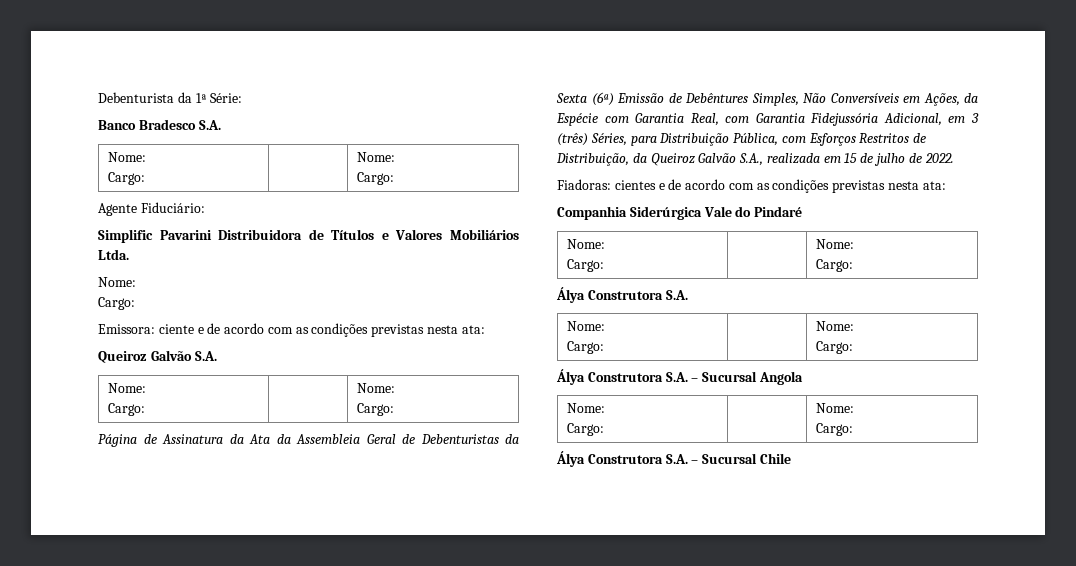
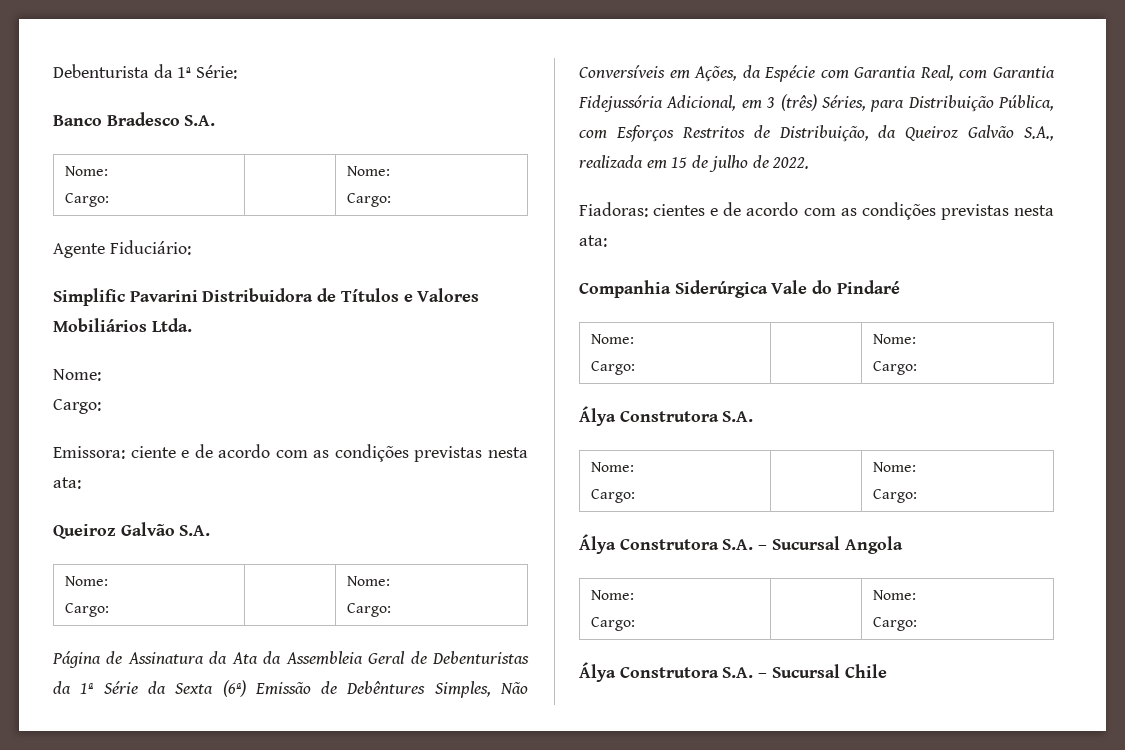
(519, 439) none -> [80,681,166,694] 1ª Série da

